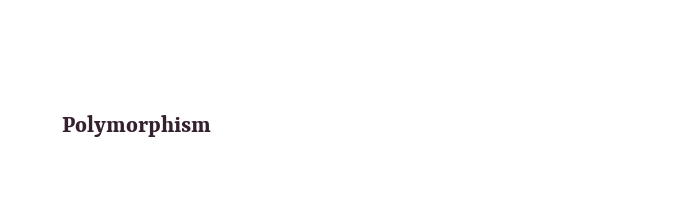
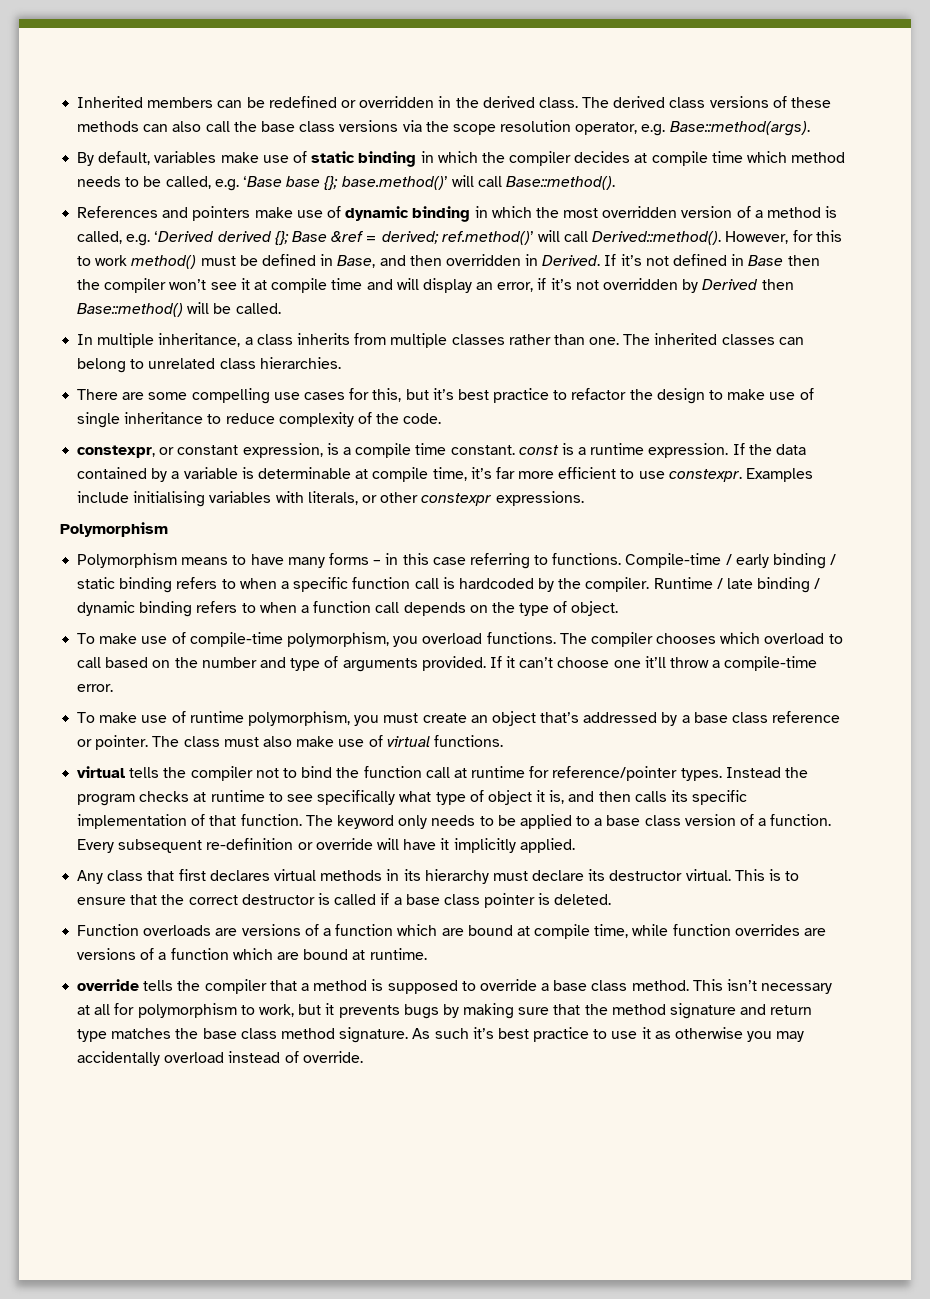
[62,115,211,137] Polymorphism -> [77,96,832,108] [77,120,810,136] [77,151,846,167] [77,175,616,191] [77,206,838,222] [77,230,842,246] [77,254,820,269] [77,278,794,293] [77,302,281,317] [77,333,804,348] [77,357,341,373] [77,388,814,404] [77,412,442,428] [77,443,807,458] [77,467,814,482] [77,491,584,507] [60,522,168,537] [77,553,837,569] [77,577,821,593] [77,601,619,617] [77,632,843,647] [77,656,818,672] [77,684,114,692] [77,711,841,726] [77,735,503,750] [77,766,809,781] [77,790,748,806] [77,814,832,829] [77,838,575,853] [77,869,800,884] [77,893,612,908] [77,924,827,939] [77,948,427,960] [77,979,833,994] [77,1003,813,1019] [77,1027,805,1043] [77,1051,363,1066] Inherited members can be redefined or overridden in the derived class. The derived class versions of these methods can also call the base class versions via the scope resolution operator, e.g. Base::method(args). // By default, variables make use of static binding in which the compiler decides at compile time which method needs to be called, e.g. ‘Base base {}; base.method()’ will call Base::method(). // References and pointers make use of dynamic binding in which the most overridden version of a method is called, e.g. ‘Derived derived {}; Base &ref = derived; ref.method()’ will call Derived::method(). However, for this to work method() must be defined in Base, and then overridden in Derived. If it’s not defined in Base then the compiler won’t see it at compile time and will display an error, if it’s not overridden by Derived then Base::method() will be called. // In multiple inheritance, a class inherits from multiple classes rather than one. The inherited classes can belong to unrelated class hierarchies. // There are some compelling use cases for this, but it’s best practice to refactor the design to make use of single inheritance to reduce complexity of the code. // constexpr, or constant expression, is a compile time constant. const is a runtime expression. If the data contained by a variable is determinable at compile time, it’s far more efficient to use constexpr. Examples include initialising variables with literals, or other constexpr expressions. // Polymorphism // Polymorphism means to have many forms – in this case referring to functions. Compile-time / early binding / static binding refers to when a specific function call is hardcoded by the compiler. Runtime / late binding / dynamic binding refers to when a function call depends on the type of object. // To make use of compile-time polymorphism, you overload functions. The compiler chooses which overload to call based on the number and type of arguments provided. If it can’t choose one it’ll throw a compile-time error. // To make use of runtime polymorphism, you must create an object that’s addressed by a base class reference or pointer. The class must also make use of virtual functions. // virtual tells the compiler not to bind the function call at runtime for reference/pointer types. Instead the program checks at runtime to see specifically what type of object it is, and then calls its specific implementation of that function. The keyword only needs to be applied to a base class version of a function. Every subsequent re-definition or override will have it implicitly applied. // Any class that first declares virtual methods in its hierarchy must declare its destructor virtual. This is to ensure that the correct destructor is called if a base class pointer is deleted. // Function overloads are versions of a function which are bound at compile time, while function overrides are versions of a function which are bound at runtime. // override tells the compiler that a method is supposed to override a base class method. This isn’t necessary at all for polymorphism to work, but it prevents bugs by making sure that the method signature and return type matches the base class method signature. As such it’s best practice to use it as otherwise you may accidentally overload instead of override.

